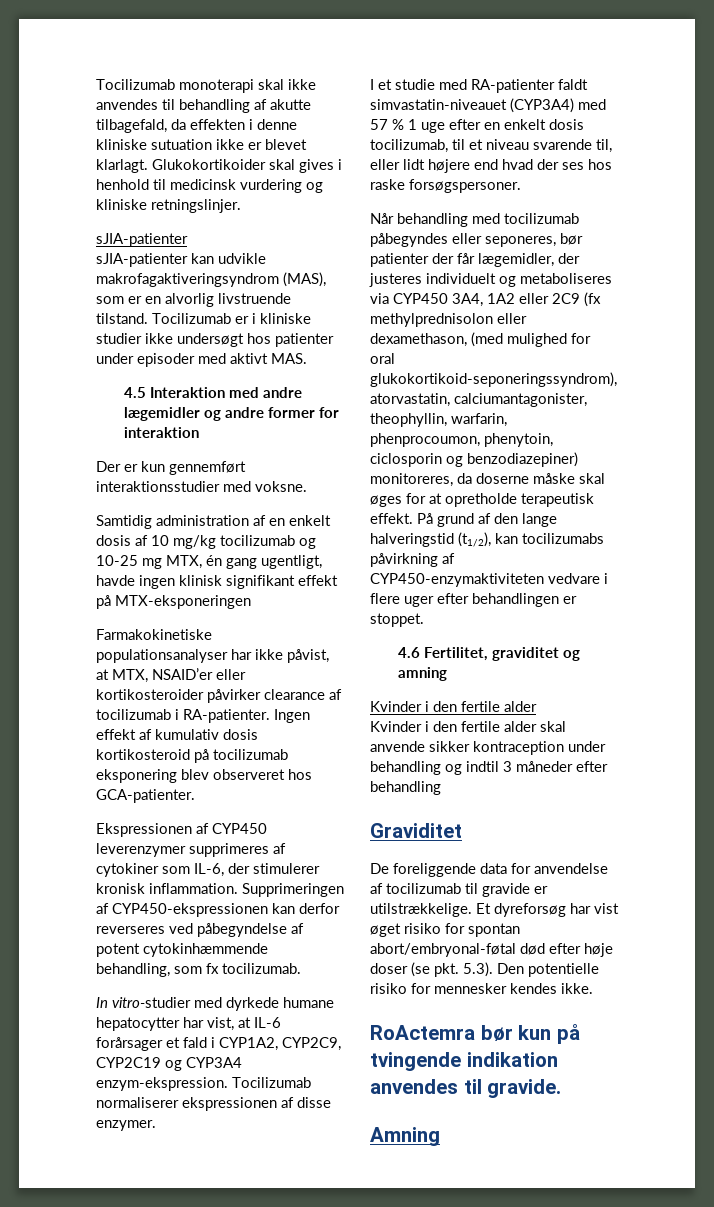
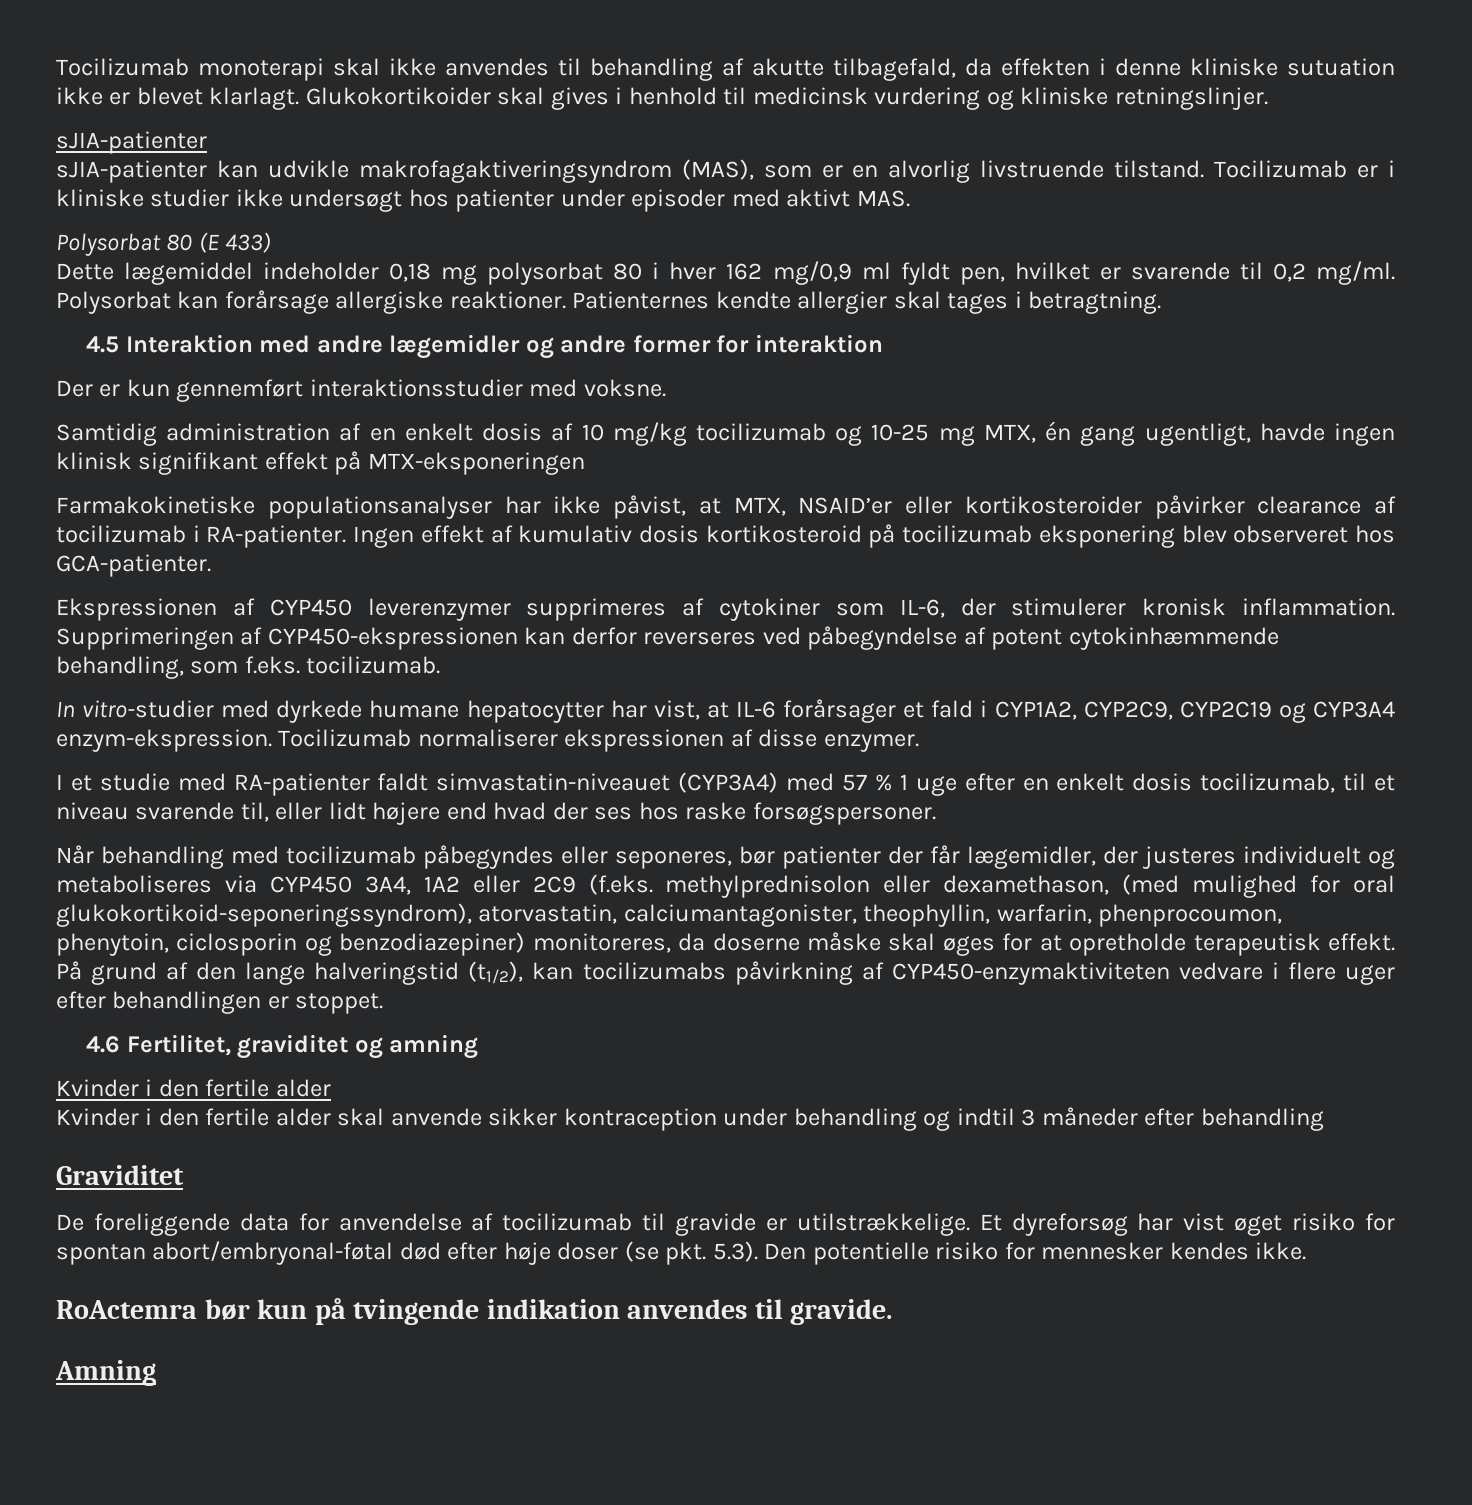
(307, 358) none -> [56,232,272,256] [56,261,1395,285] [56,290,1162,314] // Polysorbat 80 (E 433) // Dette lægemiddel indeholder 0,18 mg polysorbat 80 i hver 162 mg/0,9 ml fyldt pen, hvilket er svarende til 0,2 mg/ml. Polysorbat kan forårsage allergiske reaktioner. Patienternes kendte allergier skal tages i betragtning.
[206,963,219,974] fx -> [244,656,300,674] f.eks.
[584,292,601,307] (fx -> [588,874,653,895] (f.eks.

